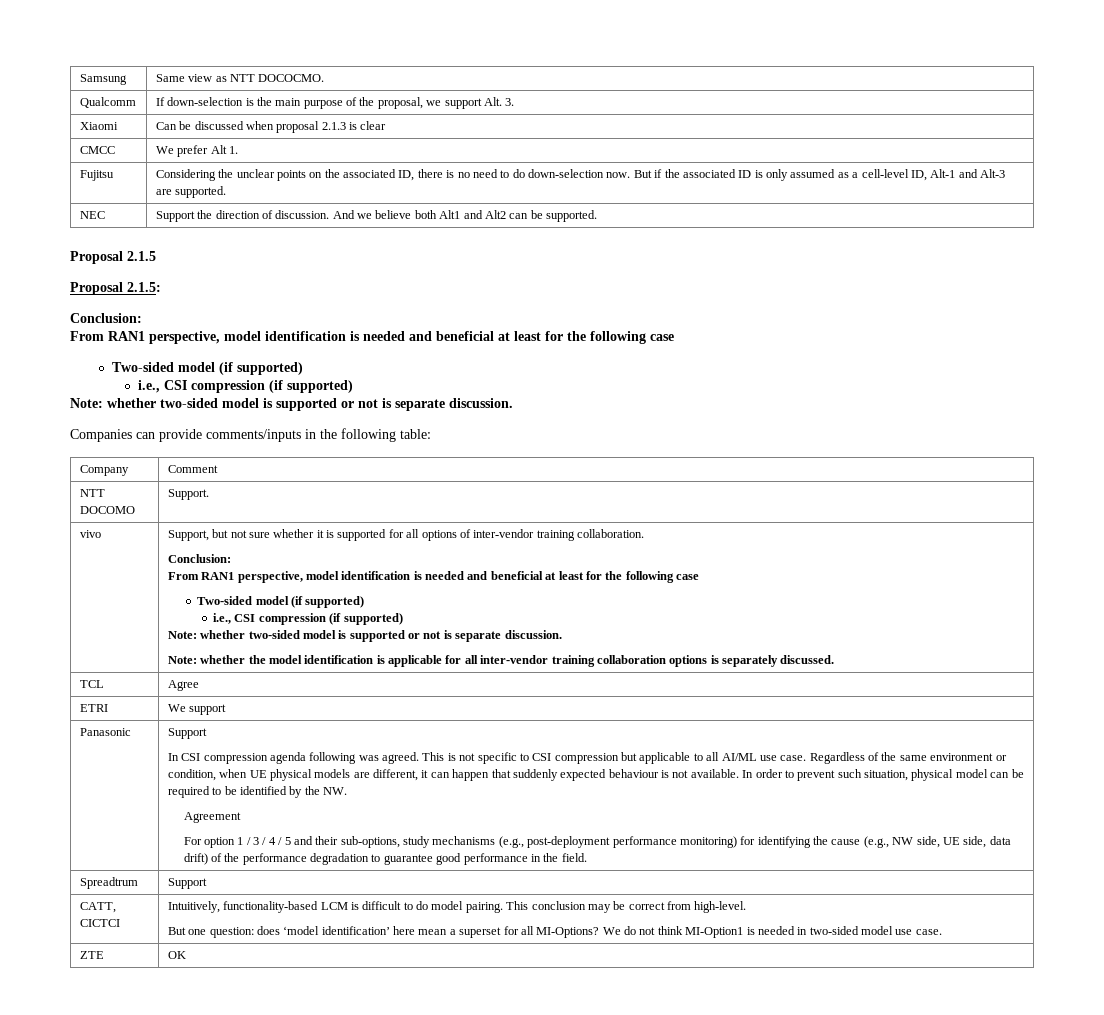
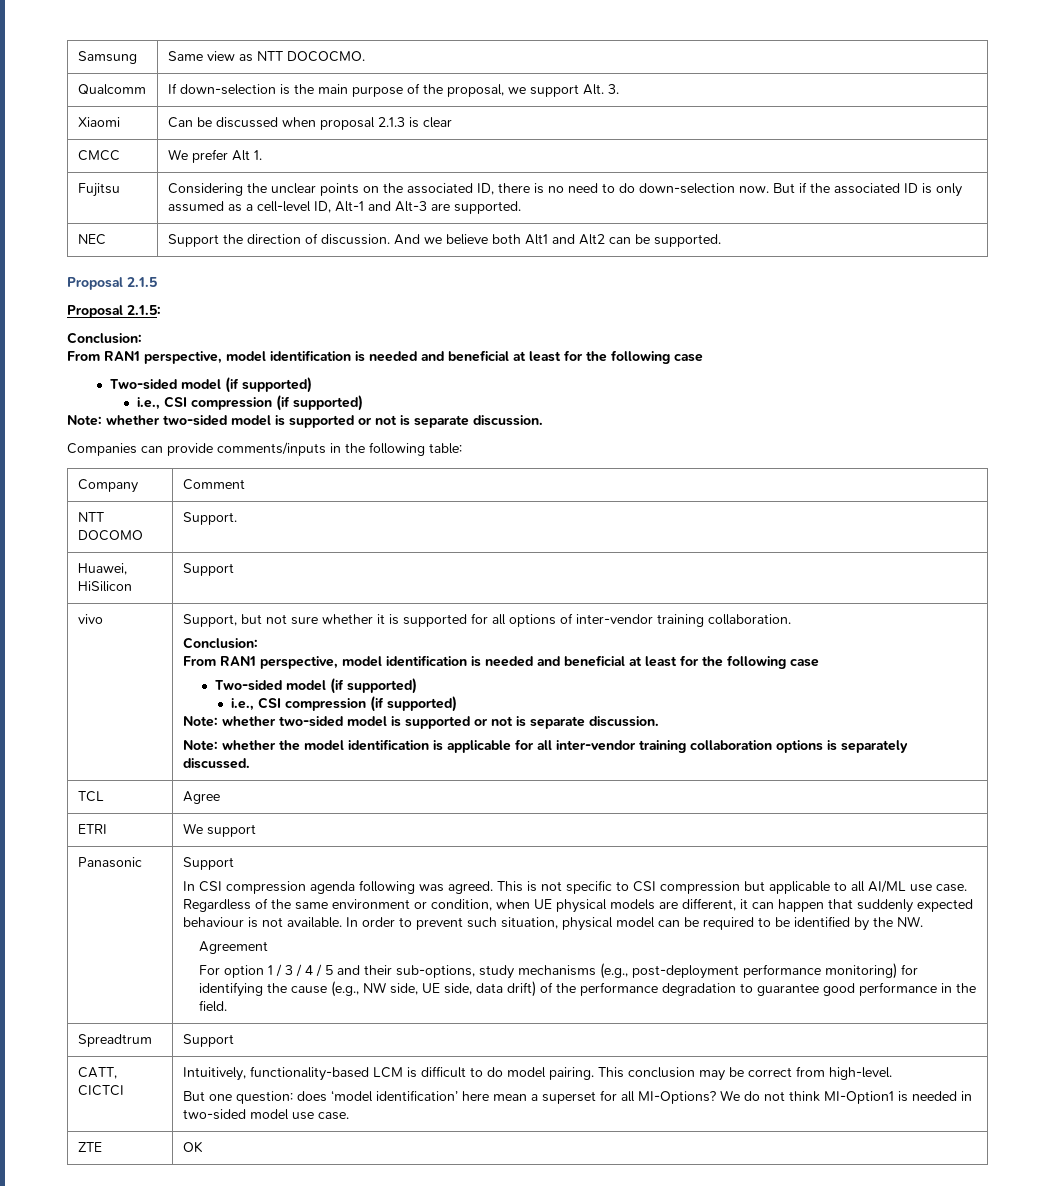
(209, 494) none -> [77,563,127,575] [77,581,132,592] [182,563,234,576] // Huawei, HiSilicon | Support

